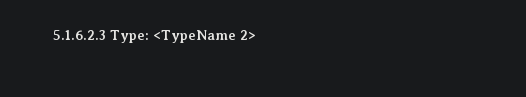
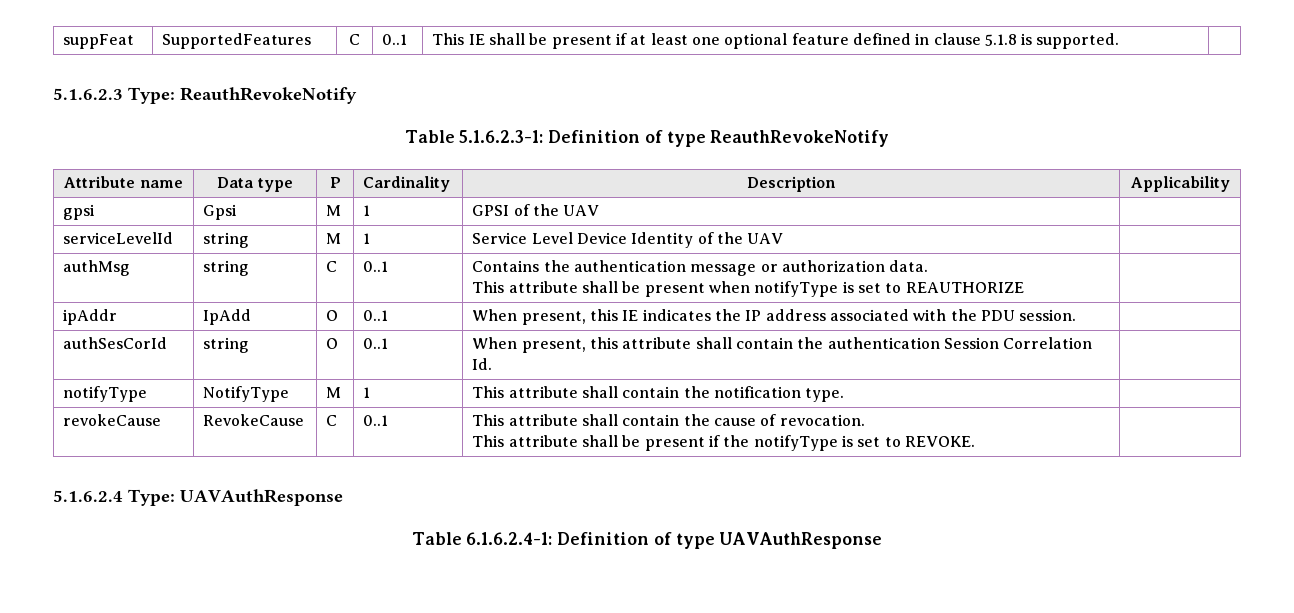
[53,30,256,43] 5.1.6.2.3 Type: <TypeName 2> -> [63,34,135,49] [162,33,312,49] [349,34,360,45] [382,34,408,45] [432,33,1120,49] [53,87,357,104] [404,130,890,147] [64,176,183,188] [217,177,293,192] [329,177,341,188] [363,176,451,192] [747,176,836,192] [1130,176,1230,192] [63,204,96,220] [203,204,238,220] [326,205,342,216] [363,205,371,216] [472,204,600,216] [63,232,174,244] [203,232,250,248] [326,233,342,244] [363,233,371,244] [472,232,784,248] [63,260,131,276] [203,260,250,276] [326,261,338,272] [363,261,389,272] [472,260,929,276] [472,281,1024,297] [63,309,118,325] [203,309,252,325] [326,310,339,321] [363,310,389,321] [472,309,1077,325] [63,337,168,349] [203,337,250,353] [326,338,339,349] [363,338,389,349] [472,337,1093,353] [472,358,493,370] [63,386,148,402] [203,386,290,402] [326,387,342,398] [363,387,371,398] [472,386,845,402] [63,414,162,426] [203,414,305,426] [326,415,338,426] [363,415,389,426] [472,414,865,426] [472,435,975,451] [53,489,343,506] [411,532,883,549] suppFeat | SupportedFeatures | C | 0..1 | This IE shall be present if at least one optional feature defined in clause 5.1.8 is supported. | // 5.1.6.2.3 Type: ReauthRevokeNotify // Table 5.1.6.2.3-1: Definition of type ReauthRevokeNotify // Attribute name | Data type | P | Cardinality | Description | Applicability // gpsi | Gpsi | M | 1 | GPSI of the UAV | // serviceLevelId | string | M | 1 | Service Level Device Identity of the UAV | // authMsg | string | C | 0..1 | Contains the authentication message or authorization data. // This attribute shall be present when notifyType is set to REAUTHORIZE | // ipAddr | IpAdd | O | 0..1 | When present, this IE indicates the IP address associated with the PDU session. | // authSesCorId | string | O | 0..1 | When present, this attribute shall contain the authentication Session Correlation Id. | // notifyType | NotifyType | M | 1 | This attribute shall contain the notification type. | // revokeCause | RevokeCause | C | 0..1 | This attribute shall contain the cause of revocation. // This attribute shall be present if the notifyType is set to REVOKE. | // 5.1.6.2.4 Type: UAVAuthResponse // Table 6.1.6.2.4-1: Definition of type UAVAuthResponse

